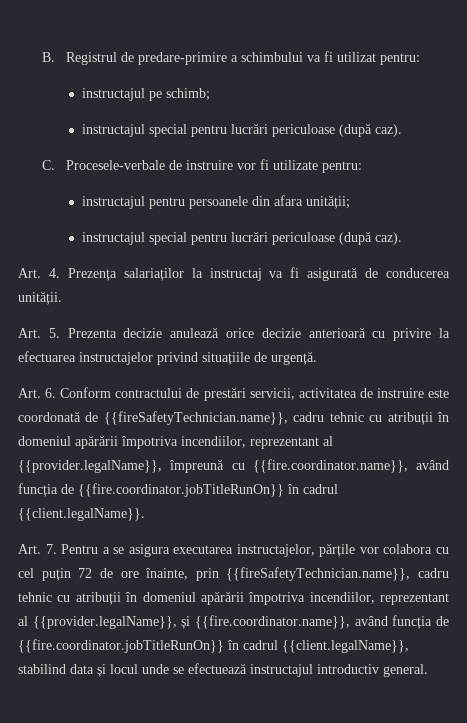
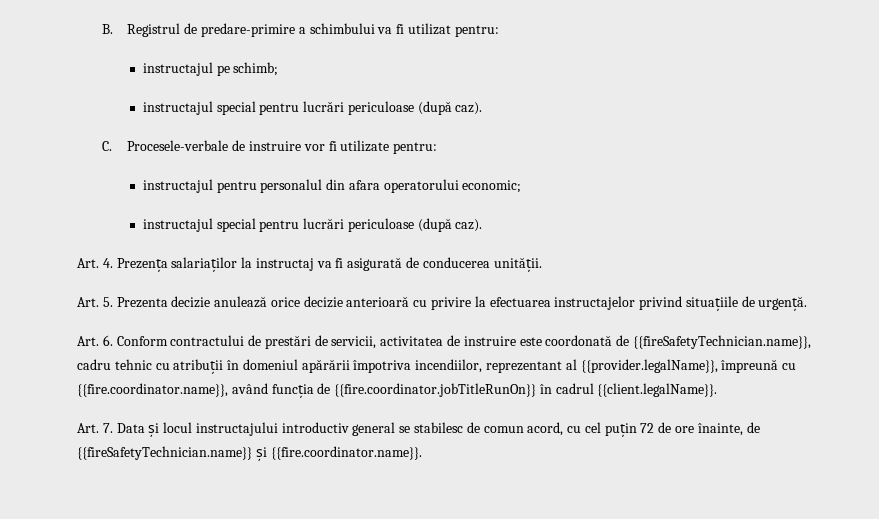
[188,196,248,209] persoanele -> [260,179,323,193] personalul
[305,195,350,209] unității; -> [383,179,522,193] operatorului economic;
(246, 394) none -> [314,335,328,346] de
[61,543,433,557] Pentru a se asigura executarea instructajelor, părțile vor colabora -> [116,422,564,437] Data și locul instructajului introductiv general se stabilesc de comun acord,
[195,567,449,581] [18,591,449,605] [18,615,450,629] [18,639,409,653] [18,663,428,677] prin {{fireSafetyTechnician.name}}, cadru tehnic cu atribuții în domeniul apărării împotriva incendiilor, reprezentant al {{provider.legalName}}, și {{fire.coordinator.name}}, având funcția de {{fire.coordinator.jobTitleRunOn}} în cadrul {{client.legalName}}, stabilind data și locul unde se efectuează instructajul introductiv general. -> [746,422,760,433] [77,446,422,461] de {{fireSafetyTechnician.name}} și {{fire.coordinator.name}}.

